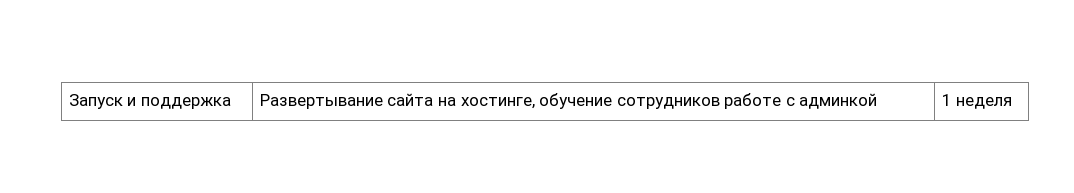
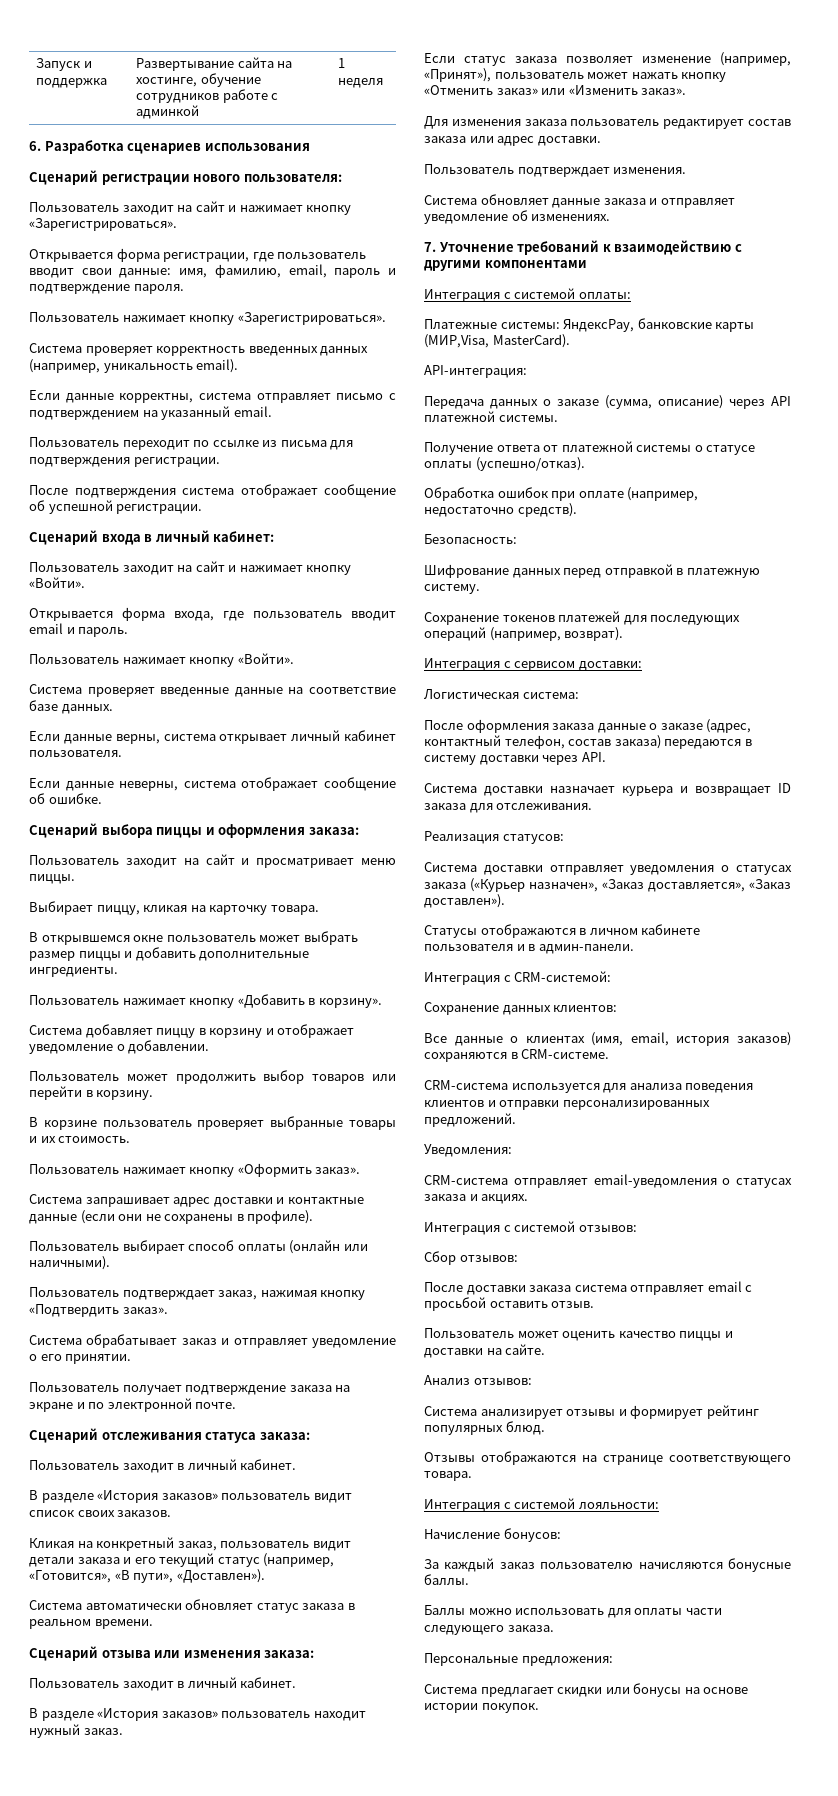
(1013, 103) none -> [29,140,310,154] [29,170,342,185] [29,201,352,215] [29,218,177,231] [29,248,367,262] [29,264,397,278] [29,284,184,294] [29,312,386,325] [29,343,369,356] [29,359,239,373] [29,390,396,403] [29,406,272,420] [29,437,354,450] [29,457,220,467] [29,484,396,498] [29,500,203,514] [29,530,275,545] [29,561,352,575] [29,577,85,588] [29,607,396,621] [29,623,129,637] [29,653,294,667] [29,684,396,697] [29,700,113,714] [29,730,396,744] [29,750,122,757] [29,777,396,791] [29,793,102,804] [29,823,359,838] [29,854,396,868] [29,874,75,884] [29,901,319,915] [29,931,358,945] [29,947,310,961] [29,967,118,977] [29,994,382,1008] [29,1024,355,1038] [29,1040,210,1054] [29,1070,397,1084] [29,1086,154,1100] [29,1116,397,1130] [29,1136,131,1143] [29,1163,361,1177] [29,1194,364,1207] [29,1210,314,1224] [29,1240,368,1254] [29,1256,110,1270] [29,1287,366,1300] [29,1304,168,1317] [29,1334,396,1348] [29,1354,132,1364] [29,1382,351,1395] [29,1398,237,1412] [29,1428,310,1443] [29,1459,297,1473] [29,1490,352,1503] [29,1510,172,1517] [29,1537,351,1551] [29,1553,335,1567] [29,1569,265,1583] [29,1599,355,1613] [29,1619,153,1629] [29,1646,315,1661] [29,1677,297,1691] [29,1708,366,1721] [29,1724,123,1738] [424,52,791,66] [424,68,727,82] [424,85,687,95] [424,116,791,129] [424,136,601,146] [424,164,687,177] [424,194,735,208] [424,210,611,224] [424,240,742,255] [424,260,587,271] [424,288,631,302] [424,318,755,332] [424,334,570,348] [424,365,527,378] [424,395,791,409] [424,411,558,422] [424,441,756,455] [424,457,585,471] [424,487,699,501] [424,503,577,517] [424,534,517,544] [424,564,760,578] [424,584,480,594] [424,611,741,625] [424,627,624,641] [424,658,642,671] [424,689,579,699] [424,719,752,733] [424,735,752,749] [424,752,606,765] [424,783,791,796] [424,803,593,813] [424,831,564,844] [424,862,792,875] [424,878,791,892] [424,894,505,908] [424,924,701,938] [424,944,634,954] [424,971,612,985] [424,1002,618,1015] [424,1032,791,1046] [424,1049,610,1062] [424,1080,754,1093] [424,1100,710,1110] [424,1113,516,1127] [424,1144,512,1157] [424,1174,792,1188] [424,1194,529,1204] [424,1221,637,1235] [424,1251,518,1265] [424,1281,753,1295] [424,1297,595,1311] [424,1328,733,1341] [424,1344,546,1358] [424,1375,532,1385] [424,1405,759,1419] [424,1421,545,1435] [424,1451,791,1465] [424,1471,472,1481] [424,1498,659,1512] [424,1528,561,1542] [424,1558,791,1572] [424,1574,469,1585] [424,1605,722,1618] [424,1625,554,1635] [424,1653,613,1666] [424,1683,749,1697] [424,1703,539,1713] // 6. Разработка сценариев использования // Сценарий регистрации нового пользователя: // Пользователь заходит на сайт и нажимает кнопку «Зарегистрироваться». // Открывается форма регистрации, где пользователь вводит свои данные: имя, фамилию, email, пароль и подтверждение пароля. // Пользователь нажимает кнопку «Зарегистрироваться». // Система проверяет корректность введенных данных (например, уникальность email). // Если данные корректны, система отправляет письмо с подтверждением на указанный email. // Пользователь переходит по ссылке из письма для подтверждения регистрации. // После подтверждения система отображает сообщение об успешной регистрации. // Сценарий входа в личный кабинет: // Пользователь заходит на сайт и нажимает кнопку «Войти». // Открывается форма входа, где пользователь вводит email и пароль. // Пользователь нажимает кнопку «Войти». // Система проверяет введенные данные на соответствие базе данных. // Если данные верны, система открывает личный кабинет пользователя. // Если данные неверны, система отображает сообщение об ошибке. // Сценарий выбора пиццы и оформления заказа: // Пользователь заходит на сайт и просматривает меню пиццы. // Выбирает пиццу, кликая на карточку товара. // В открывшемся окне пользователь может выбрать размер пиццы и добавить дополнительные ингредиенты. // Пользователь нажимает кнопку «Добавить в корзину». // Система добавляет пиццу в корзину и отображает уведомление о добавлении. // Пользователь может продолжить выбор товаров или перейти в корзину. // В корзине пользователь проверяет выбранные товары и их стоимость. // Пользователь нажимает кнопку «Оформить заказ». // Система запрашивает адрес доставки и контактные данные (если они не сохранены в профиле). // Пользователь выбирает способ оплаты (онлайн или наличными). // Пользователь подтверждает заказ, нажимая кнопку «Подтвердить заказ». // Система обрабатывает заказ и отправляет уведомление о его принятии. // Пользователь получает подтверждение заказа на экране и по электронной почте. // Сценарий отслеживания статуса заказа: // Пользователь заходит в личный кабинет. // В разделе «История заказов» пользователь видит список своих заказов. // Кликая на конкретный заказ, пользователь видит детали заказа и его текущий статус (например, «Готовится», «В пути», «Доставлен»). // Система автоматически обновляет статус заказа в реальном времени. // Сценарий отзыва или изменения заказа: // Пользователь заходит в личный кабинет. // В разделе «История заказов» пользователь находит нужный заказ. // Если статус заказа позволяет изменение (например, «Принят»), пользователь может нажать кнопку «Отменить заказ» или «Изменить заказ». // Для изменения заказа пользователь редактирует состав заказа или адрес доставки. // Пользователь подтверждает изменения. // Система обновляет данные заказа и отправляет уведомление об изменениях. // 7. Уточнение требований к взаимодействию с другими компонентами // Интеграция с системой оплаты: // Платежные системы: ЯндексPay, банковские карты (МИР,Visa, MasterCard). // API-интеграция: // Передача данных о заказе (сумма, описание) через API платежной системы. // Получение ответа от платежной системы о статусе оплаты (успешно/отказ). // Обработка ошибок при оплате (например, недостаточно средств). // Безопасность: // Шифрование данных перед отправкой в платежную систему. // Сохранение токенов платежей для последующих операций (например, возврат). // Интеграция с сервисом доставки: // Логистическая система: // После оформления заказа данные о заказе (адрес, контактный телефон, состав заказа) передаются в систему доставки через API. // Система доставки назначает курьера и возвращает ID заказа для отслеживания. // Реализация статусов: // Система доставки отправляет уведомления о статусах заказа («Курьер назначен», «Заказ доставляется», «Заказ доставлен»). // Статусы отображаются в личном кабинете пользователя и в админ-панели. // Интеграция с CRM-системой: // Сохранение данных клиентов: // Все данные о клиентах (имя, email, история заказов) сохраняются в CRM-системе. // CRM-система используется для анализа поведения клиентов и отправки персонализированных предложений. // Уведомления: // CRM-система отправляет email-уведомления о статусах заказа и акциях. // Интеграция с системой отзывов: // Сбор отзывов: // После доставки заказа система отправляет email с просьбой оставить отзыв. // Пользователь может оценить качество пиццы и доставки на сайте. // Анализ отзывов: // Система анализирует отзывы и формирует рейтинг популярных блюд. // Отзывы отображаются на странице соответствующего товара. // Интеграция с системой лояльности: // Начисление бонусов: // За каждый заказ пользователю начисляются бонусные баллы. // Баллы можно использовать для оплаты части следующего заказа. // Персональные предложения: // Система предлагает скидки или бонусы на основе истории покупок.

